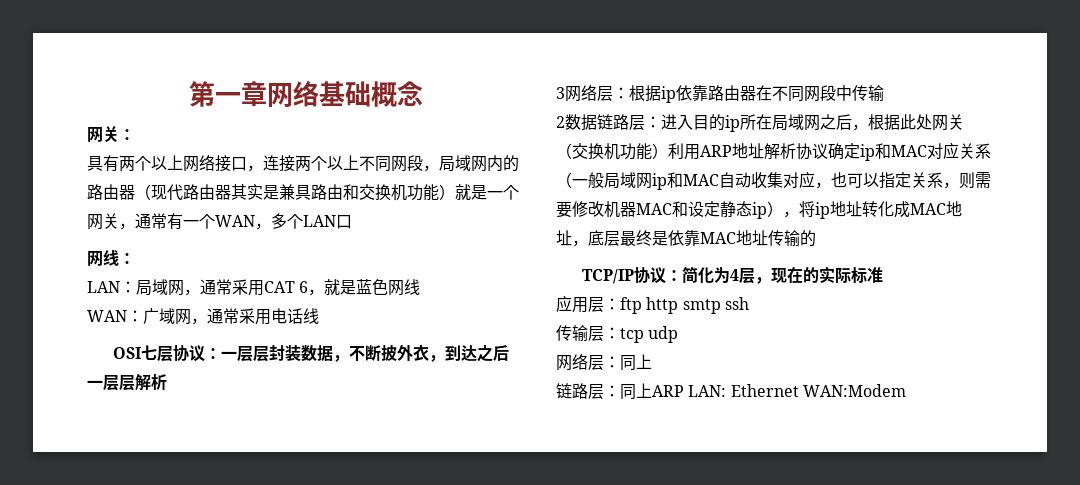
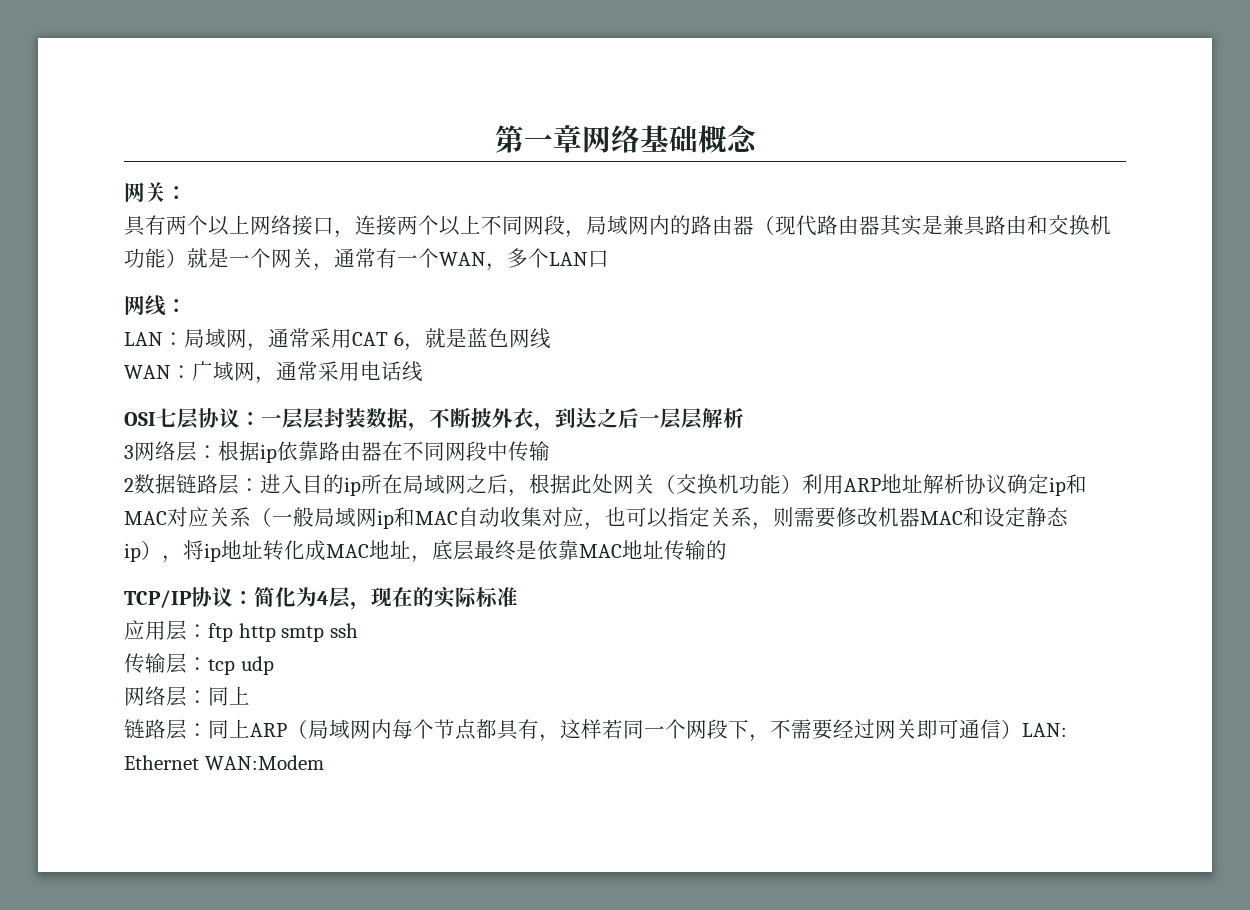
(684, 391) none -> [287,719,1022,742] （局域网内每个节点都具有，这样若同一个网段下，不需要经过网关即可通信）

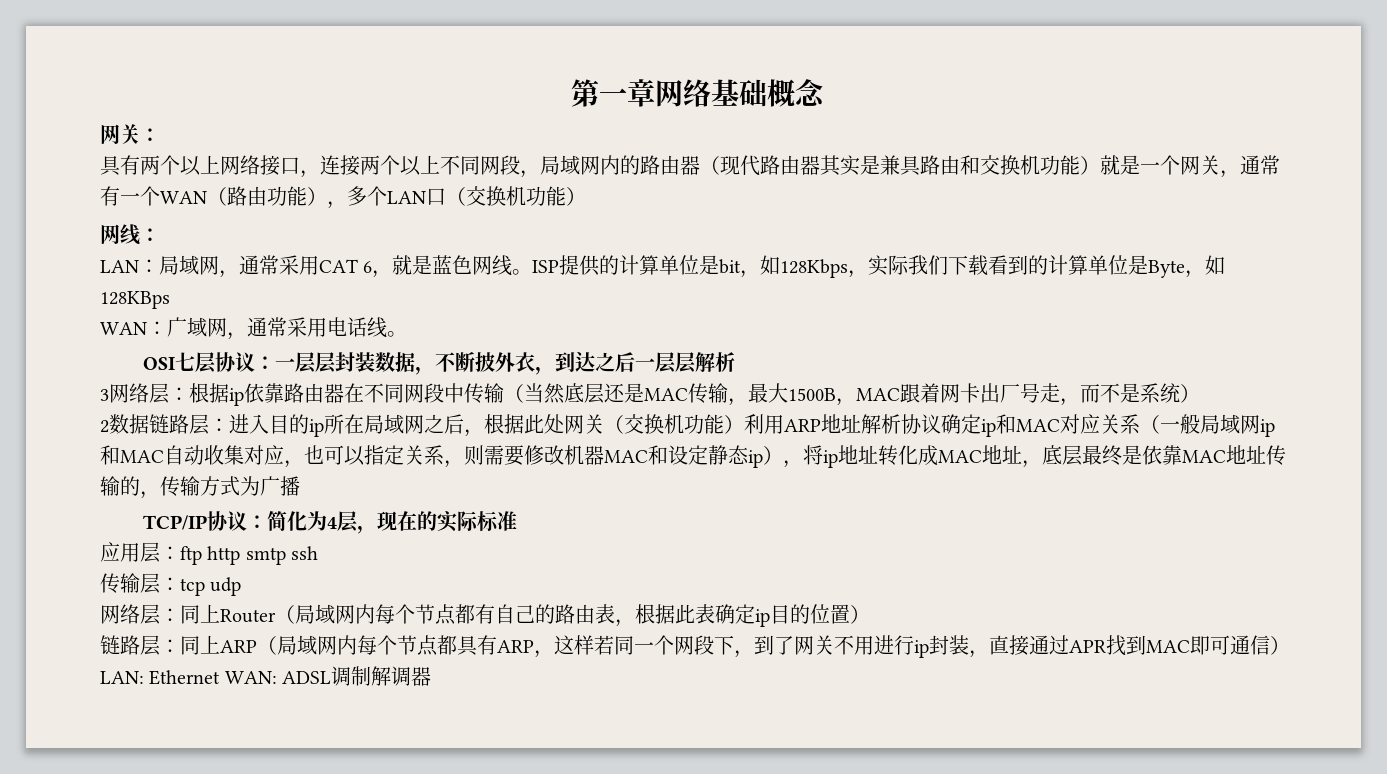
(486, 259) none -> [207,186,327,206] （路由功能）
(609, 259) none -> [446,186,586,206] （交换机功能）
(551, 338) none -> [512,255,1226,278] [100,291,170,309] 。ISP提供的计算单位是bit，如128Kbps，实际我们下载看到的计算单位是Byte，如128KBps
(423, 371) none -> [387,331,407,337] 。
(550, 451) none -> [504,383,1200,406] （当然底层还是MAC传输，最大1500B，MAC跟着网卡出厂号走，而不是系统）
(727, 550) none -> [140,476,300,499] ，传输方式为广播
(250, 695) none -> [220,604,870,627] Router（局域网内每个节点都有自己的路由表，根据此表确定ip目的位置）
(539, 729) none -> [497,640,534,653] ARP
[770,719,917,740] 不需要经过网关 -> [754,635,1190,658] 到了网关不用进行ip封装，直接通过APR找到MAC
[204,755,324,770] WAN:Modem -> [224,666,432,686] WAN: ADSL调制解调器

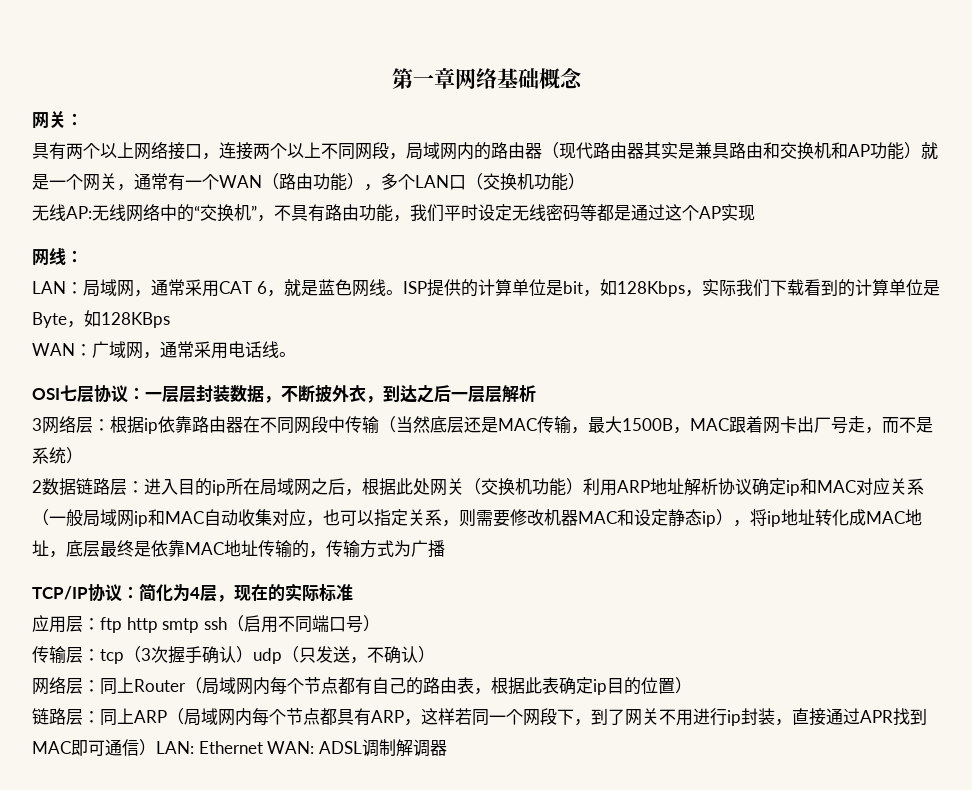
(1040, 165) none -> [831,142,870,159] 和AP
(586, 196) none -> [32,204,755,222] // 无线AP:无线网络中的“交换机”，不具有路由功能，我们平时设定无线密码等都是通过这个AP实现
(319, 553) none -> [226,615,380,633] （启用不同端口号）
[210,577,242,596] udp -> [124,646,435,664] （3次握手确认）udp（只发送，不确认）

